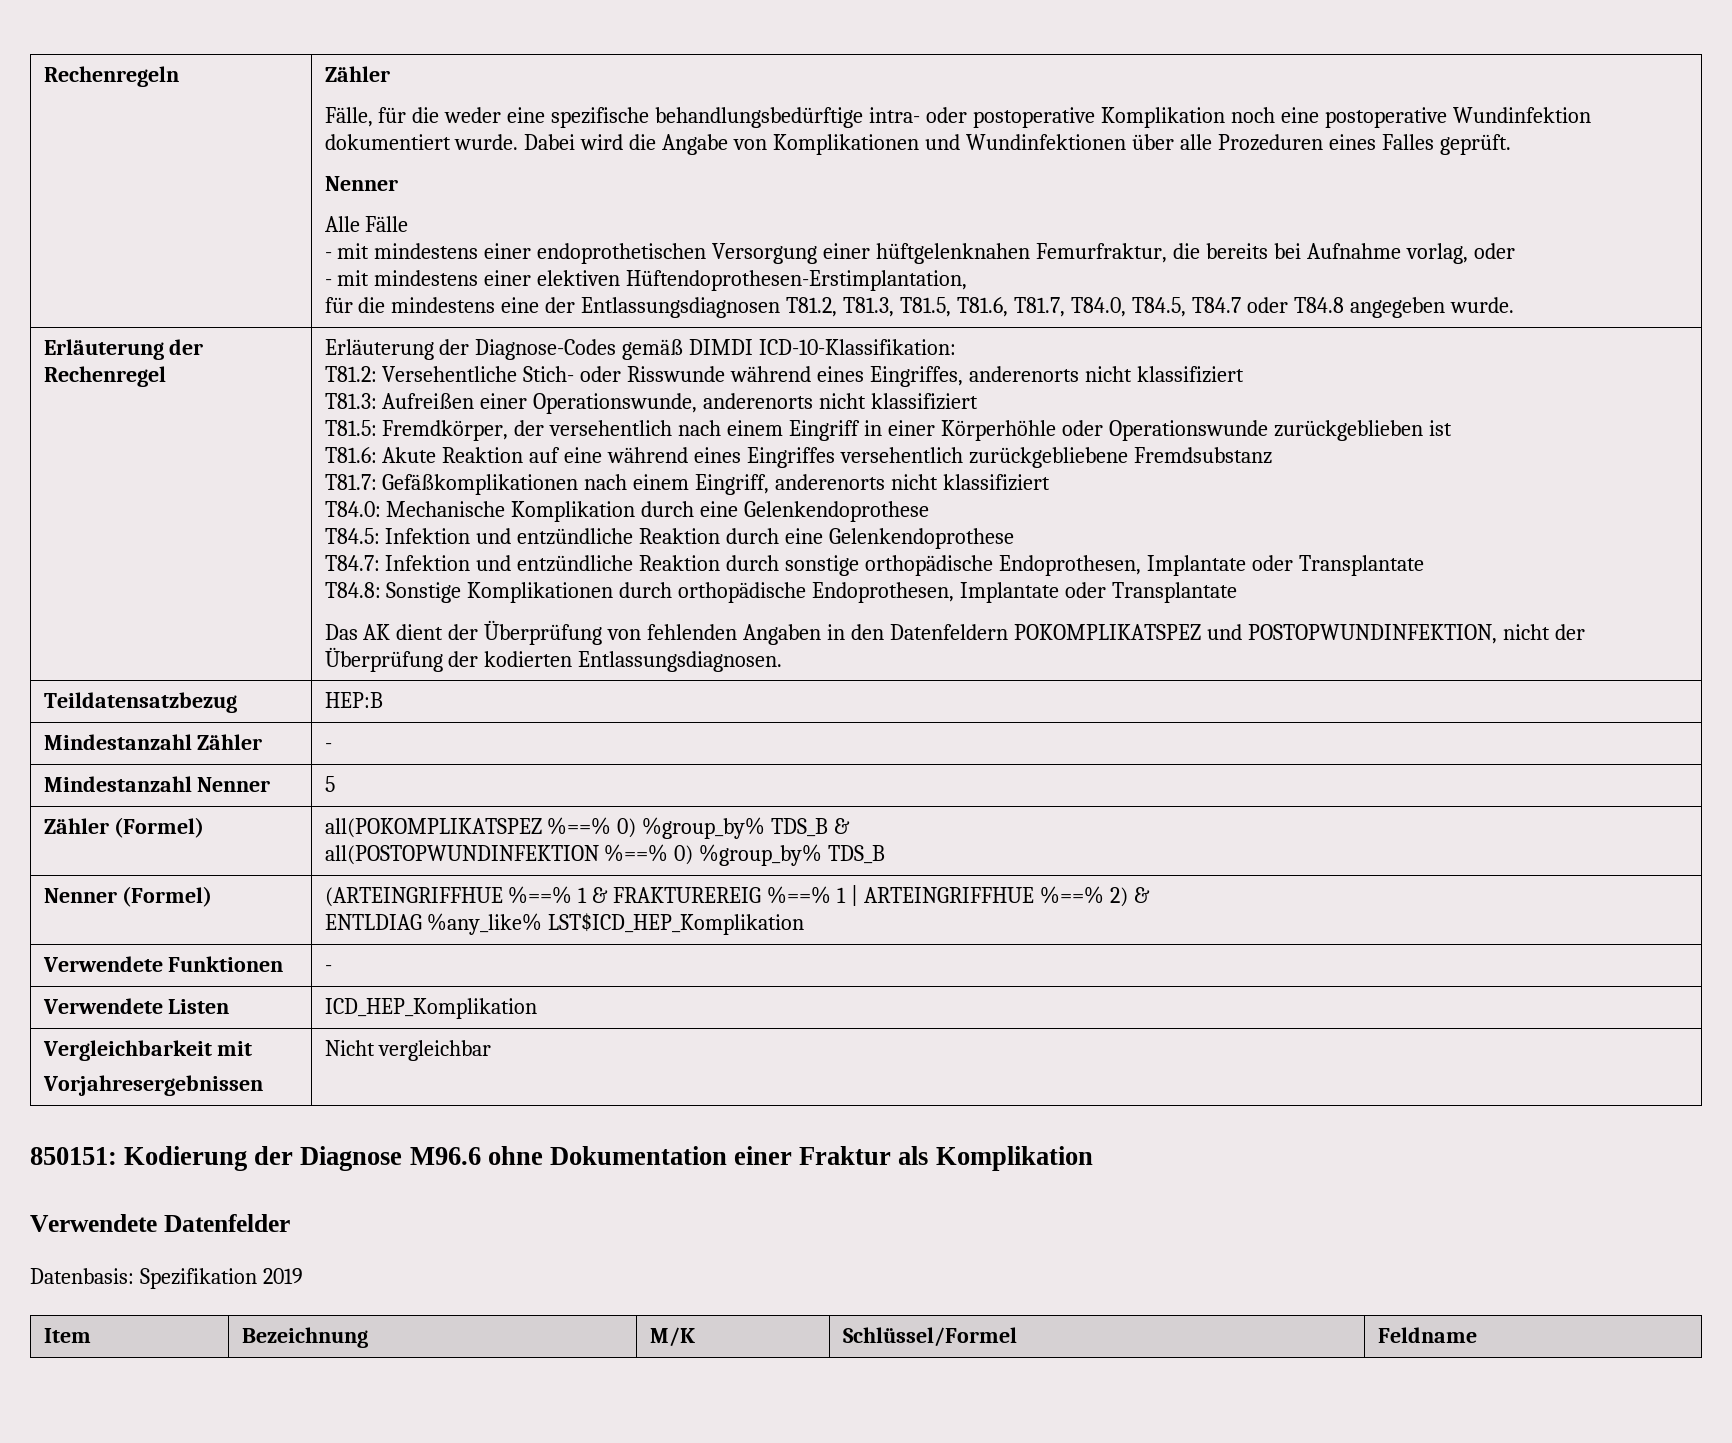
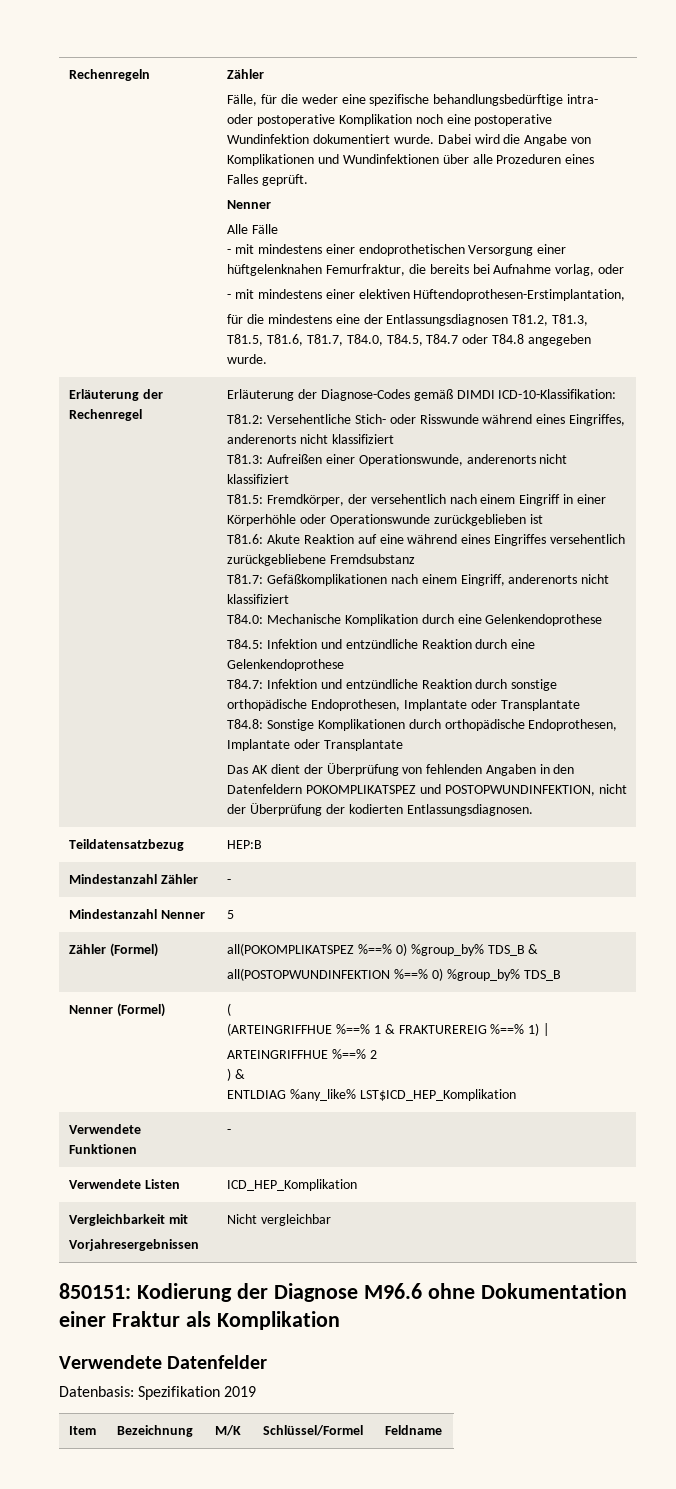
(213, 896) none -> [227,1003,232,1016] ( //
[837,885,859,906] 1 | -> [528,1023,549,1036] 1) | //
[1109,887,1128,907] 2) -> [369,1050,377,1059] [227,1068,232,1081] 2 // )

